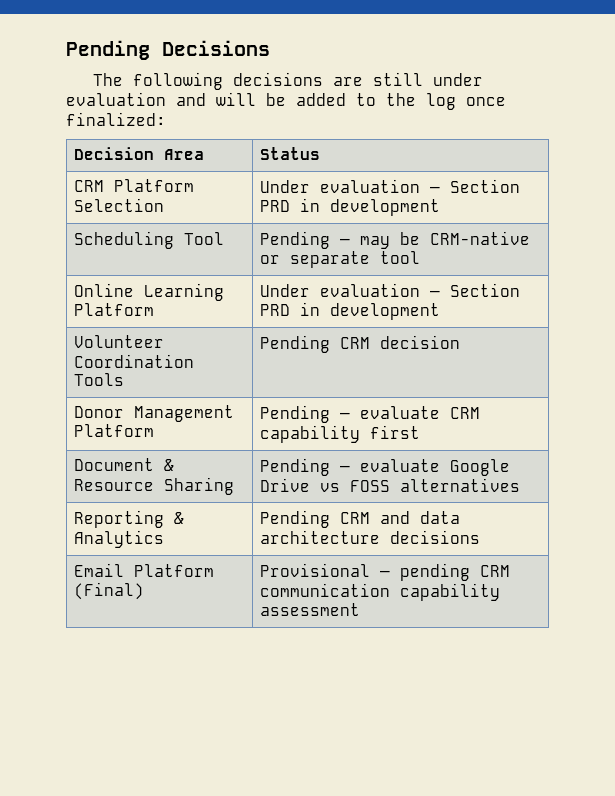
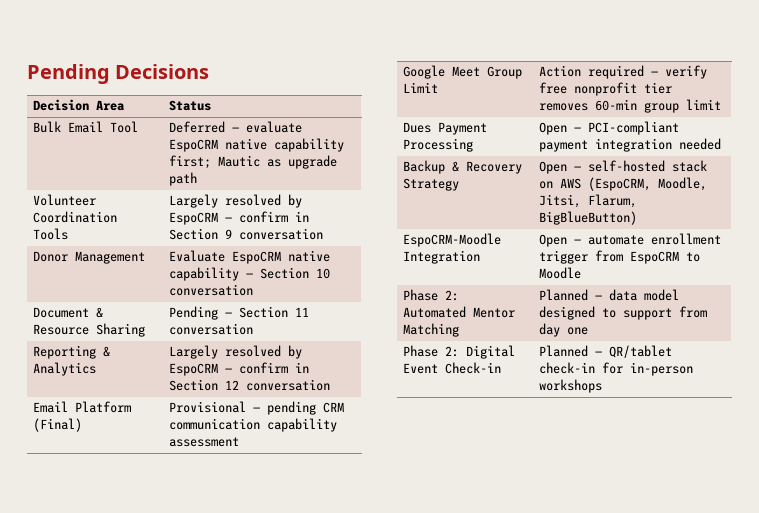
[93,72,484,90] [66,92,506,110] [66,112,166,126] [74,147,205,160] [260,147,321,160] [74,179,195,192] [74,198,165,212] [260,179,521,193] [260,198,441,216] [74,231,225,249] [260,231,531,249] [260,251,421,268] [74,283,225,301] [74,303,155,316] [260,283,521,297] [260,302,441,320] [74,335,165,348] [74,354,195,368] [74,373,125,386] [260,335,461,353] [74,405,235,422] [74,424,155,437] [260,405,481,423] [260,425,421,443] // The following decisions are still under evaluation and will be added to the log once finalized: // Decision Area | Status // CRM Platform Selection | Under evaluation — Section PRD in development // Scheduling Tool | Pending — may be CRM-native or separate tool // Online Learning Platform | Under evaluation — Section PRD in development // Volunteer Coordination Tools | Pending CRM decision // Donor Management Platform | Pending — evaluate CRM capability first -> [32,99,125,111] [168,100,211,111] [32,121,138,133] [168,121,302,133] [168,138,344,152] [168,155,337,169] [168,172,197,186] [32,194,96,206] [32,211,117,223] [32,228,68,240] [168,194,302,208] [168,211,309,225] [168,228,323,240] [32,251,145,264] [168,250,330,264] [168,267,330,281] [168,284,253,296] // Decision Area | Status // Bulk Email Tool | Deferred — evaluate EspoCRM native capability first; Mautic as upgrade path // Volunteer Coordination Tools | Largely resolved by EspoCRM — confirm in Section 9 conversation // Donor Management | Evaluate EspoCRM native capability — Section 10 conversation
[360,459,511,476] [260,478,521,492] [74,510,185,528] [74,530,165,548] [260,510,461,528] [260,530,481,544] evaluate Google Drive vs FOSS alternatives // Reporting & Analytics | Pending CRM and data architecture decisions -> [238,306,309,318] [168,323,253,335] [32,345,110,359] [32,362,96,376] [168,345,302,359] [168,362,309,376] [168,379,330,391] Section 11 conversation // Reporting & Analytics | Largely resolved by EspoCRM — confirm in Section 12 conversation
(361, 609) none -> [402,65,522,79] [402,82,438,93] [538,65,707,79] [538,82,672,96] [538,99,721,113] [402,122,487,135] [402,138,473,152] [538,121,679,135] [538,138,721,152] [402,160,522,174] [402,178,459,191] [538,160,707,174] [538,177,707,191] [538,194,637,208] [538,211,637,225] [402,233,501,247] [402,250,480,264] [538,233,721,247] [538,250,700,264] [538,267,581,279] [402,289,459,301] [402,306,515,318] [402,323,459,337] [538,289,679,301] [538,306,707,320] [538,323,588,337] [402,345,515,359] [402,362,501,374] [538,345,672,358] [538,362,693,376] [538,379,602,393] // Google Meet Group Limit | Action required — verify free nonprofit tier removes 60-min group limit // Dues Payment Processing | Open — PCI-compliant payment integration needed // Backup & Recovery Strategy | Open — self-hosted stack on AWS (EspoCRM, Moodle, Jitsi, Flarum, BigBlueButton) // EspoCRM-Moodle Integration | Open — automate enrollment trigger from EspoCRM to Moodle // Phase 2: Automated Mentor Matching | Planned — data model designed to support from day one // Phase 2: Digital Event Check-in | Planned — QR/tablet check-in for in-person workshops

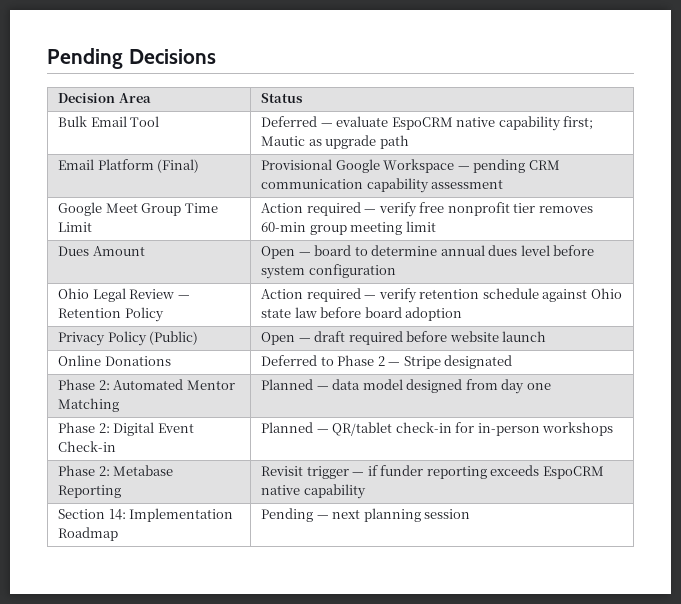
[32,194,96,206] [32,211,117,223] [32,228,68,240] [168,194,302,208] [168,211,309,225] [168,228,323,240] [32,251,145,264] [168,250,330,264] [168,267,330,281] [168,284,253,296] [32,307,103,318] [32,323,145,337] [168,306,309,320] [168,323,253,335] [32,345,110,359] [32,362,96,376] [168,345,302,359] [168,362,309,376] [168,379,330,391] // Volunteer Coordination Tools | Largely resolved by EspoCRM — confirm in Section 9 conversation // Donor Management | Evaluate EspoCRM native capability — Section 10 conversation // Document & Resource Sharing | Pending — Section 11 conversation // Reporting & Analytics | Largely resolved by EspoCRM — confirm in Section 12 conversation -> (409, 142) none
(246, 407) none -> [335,159,455,173] Google Workspace
(522, 72) none -> [184,203,218,213] Time
(679, 107) none -> [350,222,403,235] meeting
[437,122,487,135] [402,138,473,152] [538,121,679,135] [538,138,721,152] [402,160,522,174] [402,178,459,191] [538,160,707,174] [538,177,707,191] [538,194,637,208] [538,211,637,225] [402,233,501,247] [402,250,480,264] [538,233,721,247] [538,250,700,264] [538,267,581,279] Payment Processing | Open — PCI-compliant payment integration needed // Backup & Recovery Strategy | Open — self-hosted stack on AWS (EspoCRM, Moodle, Jitsi, Flarum, BigBlueButton) // EspoCRM-Moodle Integration | Open — automate enrollment trigger from EspoCRM to Moodle -> [92,246,145,256] [261,245,595,259] [261,264,396,279] [58,288,190,302] [58,307,164,322] [261,288,622,303] [261,307,463,321] [58,331,199,346] [261,331,547,345] [58,355,171,366] [261,355,513,369] Amount | Open — board to determine annual dues level before system configuration // Ohio Legal Review — Retention Policy | Action required — verify retention schedule against Ohio state law before board adoption // Privacy Policy (Public) | Open — draft required before website launch // Online Donations | Deferred to Phase 2 — Stripe designated
[601,308,672,320] to support -> (463, 386) none
(602, 386) none -> [58,465,174,476] [58,485,122,498] [261,465,604,479] [261,484,366,499] [58,508,234,522] [58,527,119,541] [261,508,471,522] // Phase 2: Metabase Reporting | Revisit trigger — if funder reporting exceeds EspoCRM native capability // Section 14: Implementation Roadmap | Pending — next planning session

